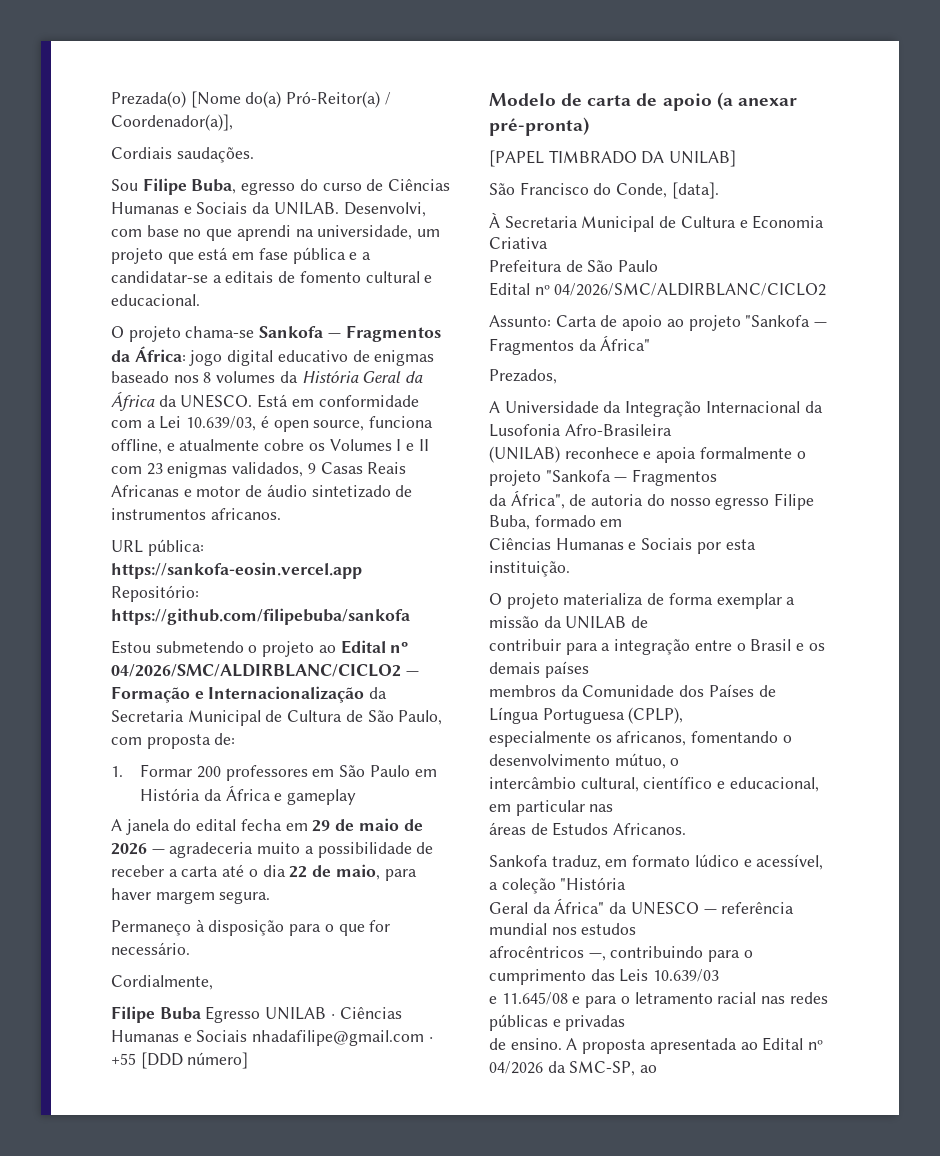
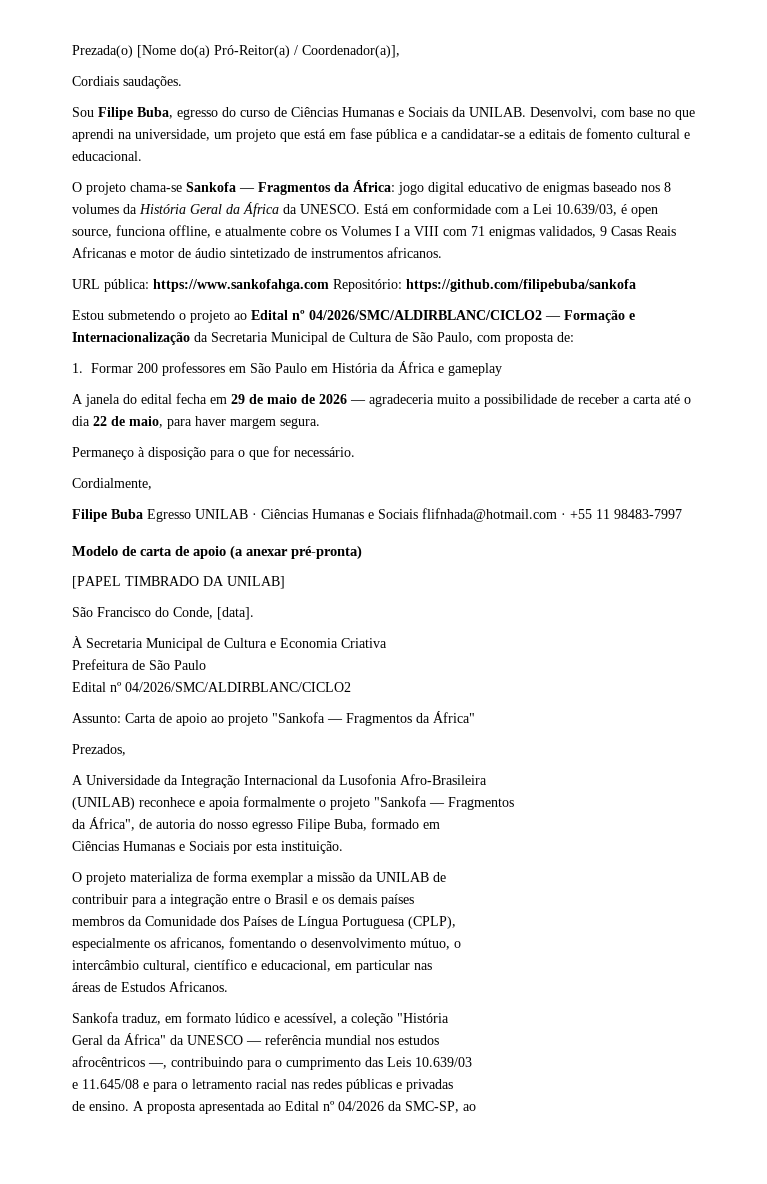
[406,439,429,451] [111,463,163,475] e II com 23 -> [404,226,485,236] a VIII com 71
[111,562,362,579] https://sankofa-eosin.vercel.app -> [153,279,329,292] https://www.sankofahga.com
[252,1030,425,1046] nhadafilipe@gmail.com -> [422,508,557,522] flifnhada@hotmail.com
[140,1052,249,1069] [DDD número] -> [596,509,682,519] 11 98483-7997

